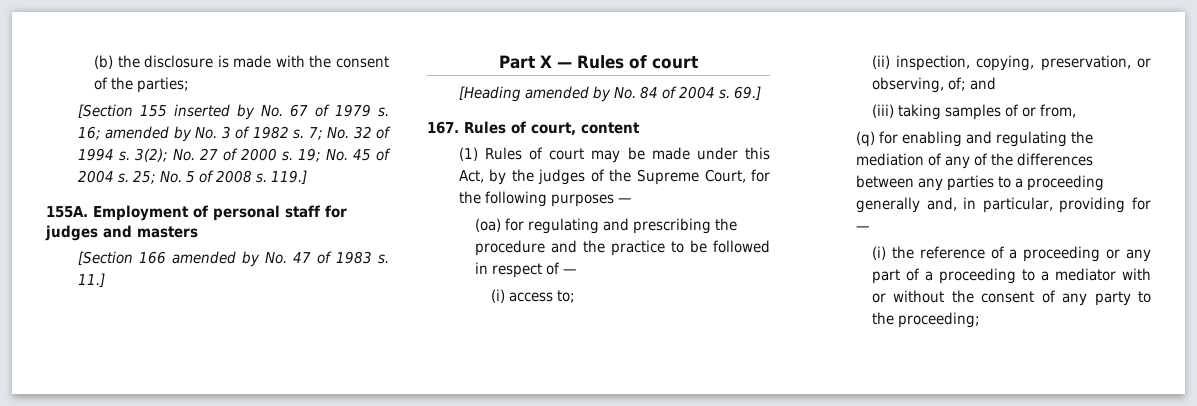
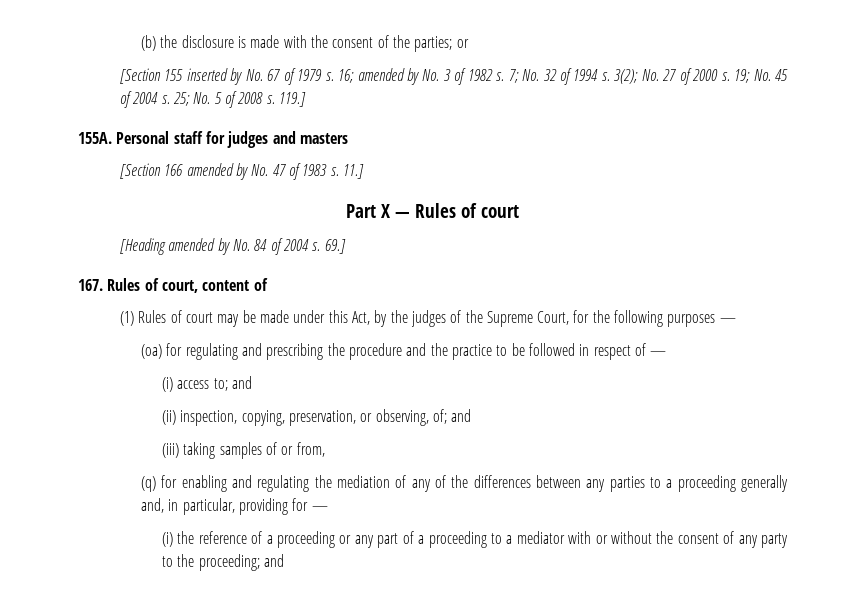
(189, 85) none -> [456,39,469,48] or
[93,205,280,221] Employment of personal -> [116,131,170,144] Personal
(640, 128) none -> [253,278,268,291] of
(575, 296) none -> [232,376,253,389] and
(980, 320) none -> [264,554,285,567] and

